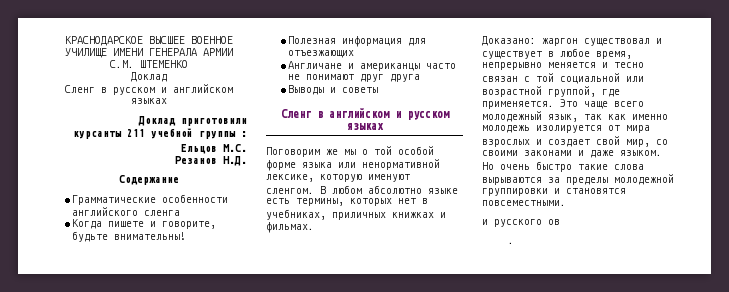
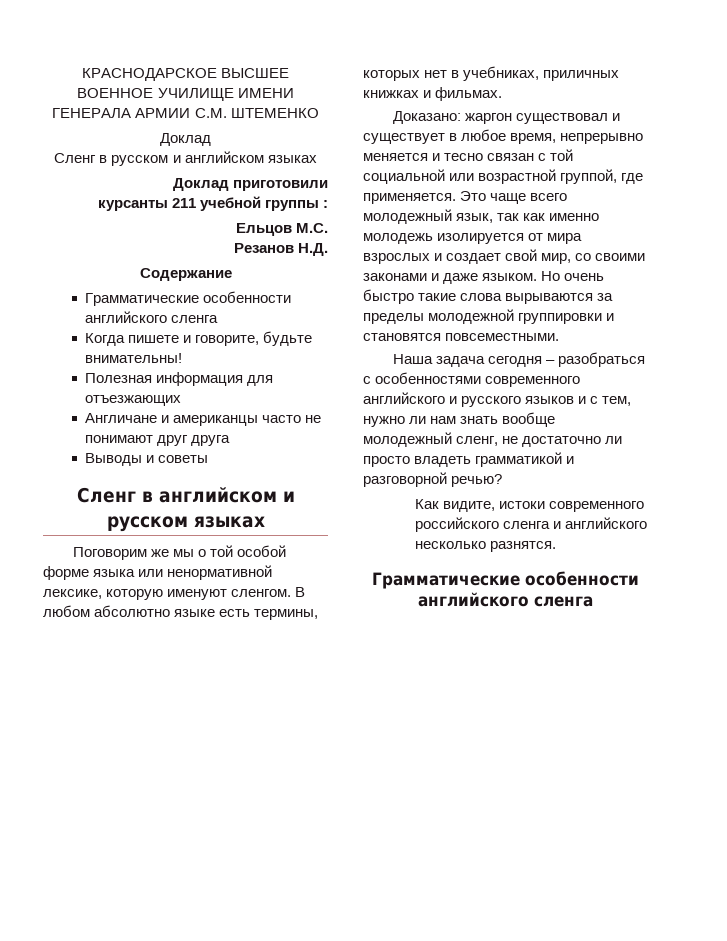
[482,219,560,227] [508,242,515,244] и русского ов // . -> [393,352,646,367] [363,372,581,387] [363,392,632,407] [363,412,556,427] [363,432,623,447] [363,452,575,467] [363,472,503,487] [414,499,644,512] [414,517,647,532] [414,541,556,552] [372,571,639,589] [418,592,593,607] Наша задача сегодня – разобраться с особенностями современного английского и русского языков и с тем, нужно ли нам знать вообще молодежный сленг, не достаточно ли просто владеть грамматикой и разговорной речью? // Как видите, истоки современного российского сленга и английского несколько разнятся. // Грамматические особенности английского сленга

